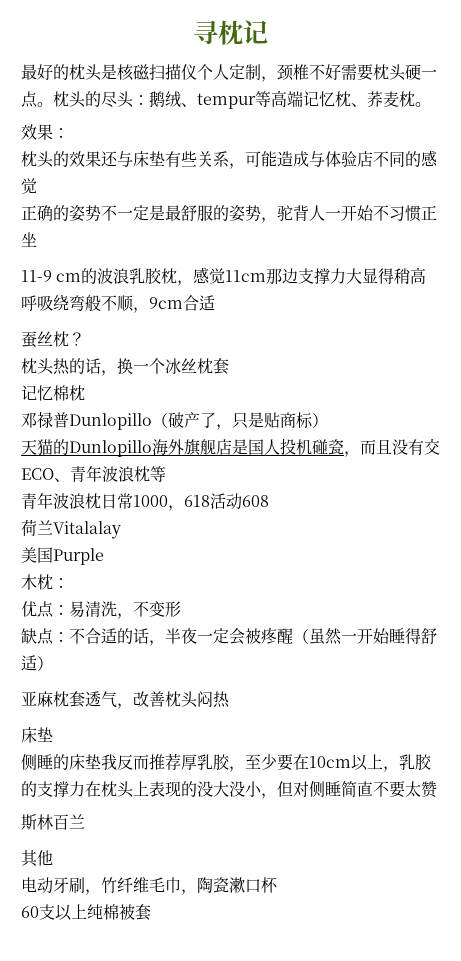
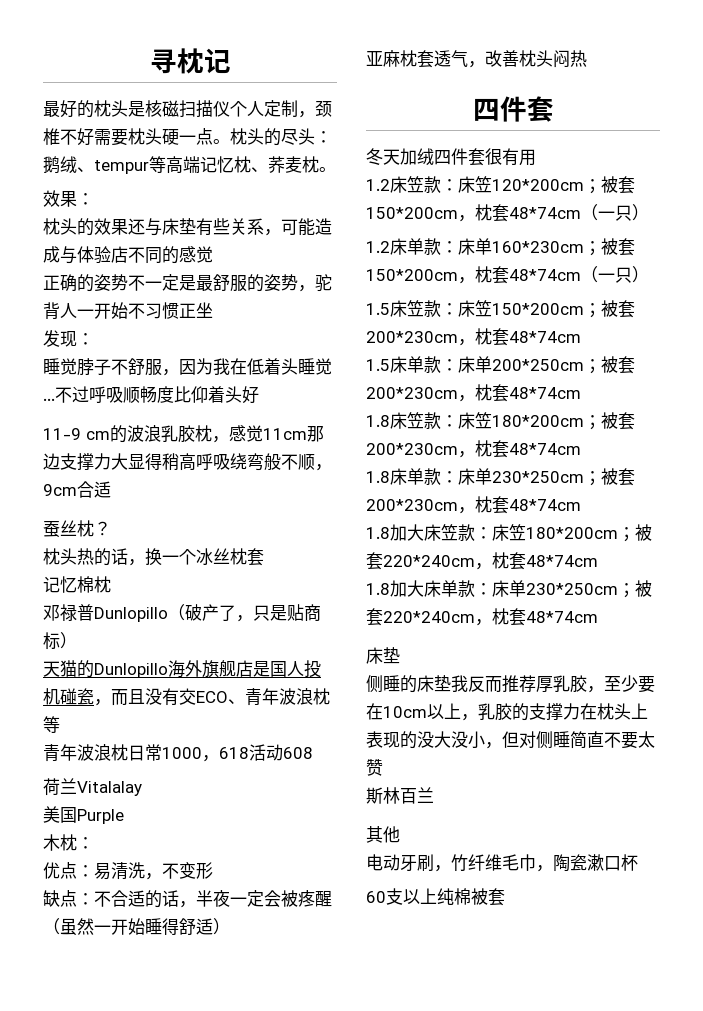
(37, 239) none -> [43,330,94,347] [43,358,332,376] [43,386,259,404] // 发现： // 睡觉脖子不舒服，因为我在低着头睡觉...不过呼吸顺畅度比仰着头好
(230, 699) none -> [472,96,554,122] [366,148,536,166] [366,176,635,194] [366,204,649,222] [366,238,635,256] [366,266,649,284] [366,300,635,318] [366,328,581,346] [366,356,635,374] [366,384,581,402] [366,412,635,430] [366,440,581,458] [366,468,635,486] [366,496,581,514] [366,524,652,542] [366,552,598,570] [366,580,652,598] [366,608,598,626] // 四件套 // 冬天加绒四件套很有用 // 1.2床笠款：床笠120*200cm；被套150*200cm，枕套48*74cm（一只） // 1.2床单款：床单160*230cm；被套150*200cm，枕套48*74cm（一只） // 1.5床笠款：床笠150*200cm；被套200*230cm，枕套48*74cm // 1.5床单款：床单200*250cm；被套200*230cm，枕套48*74cm // 1.8床笠款：床笠180*200cm；被套200*230cm，枕套48*74cm // 1.8床单款：床单230*250cm；被套200*230cm，枕套48*74cm // 1.8加大床笠款：床笠180*200cm；被套220*240cm，枕套48*74cm // 1.8加大床单款：床单230*250cm；被套220*240cm，枕套48*74cm

